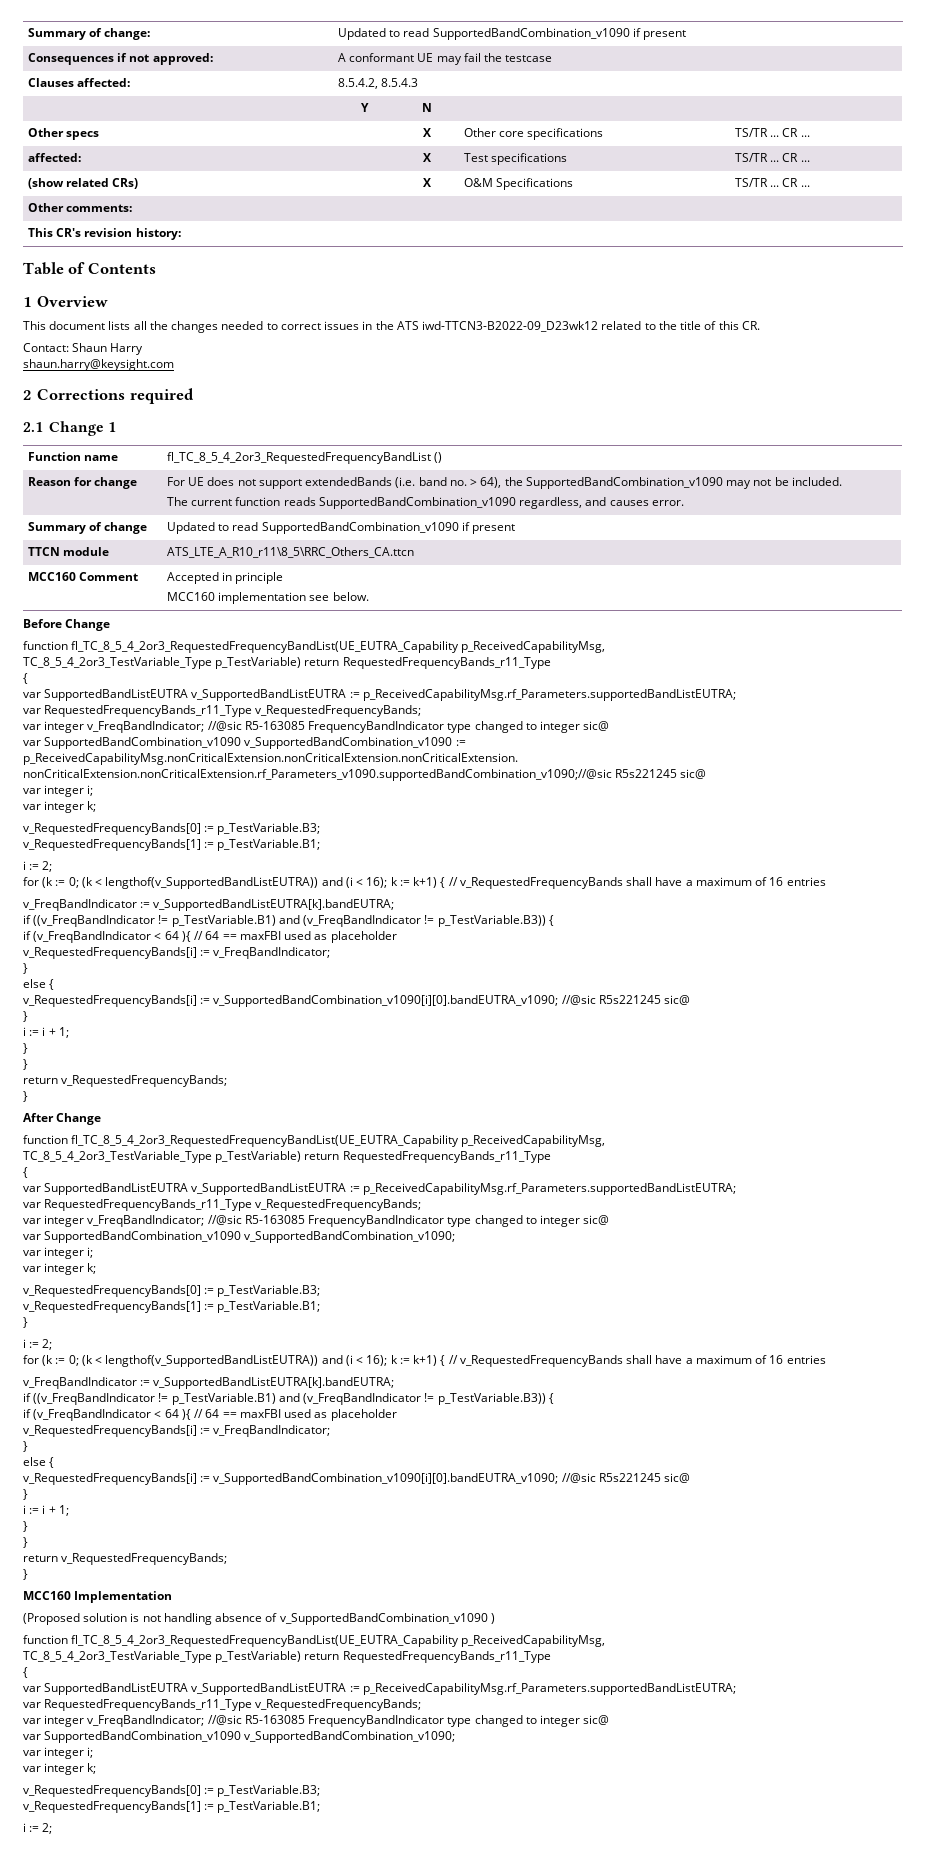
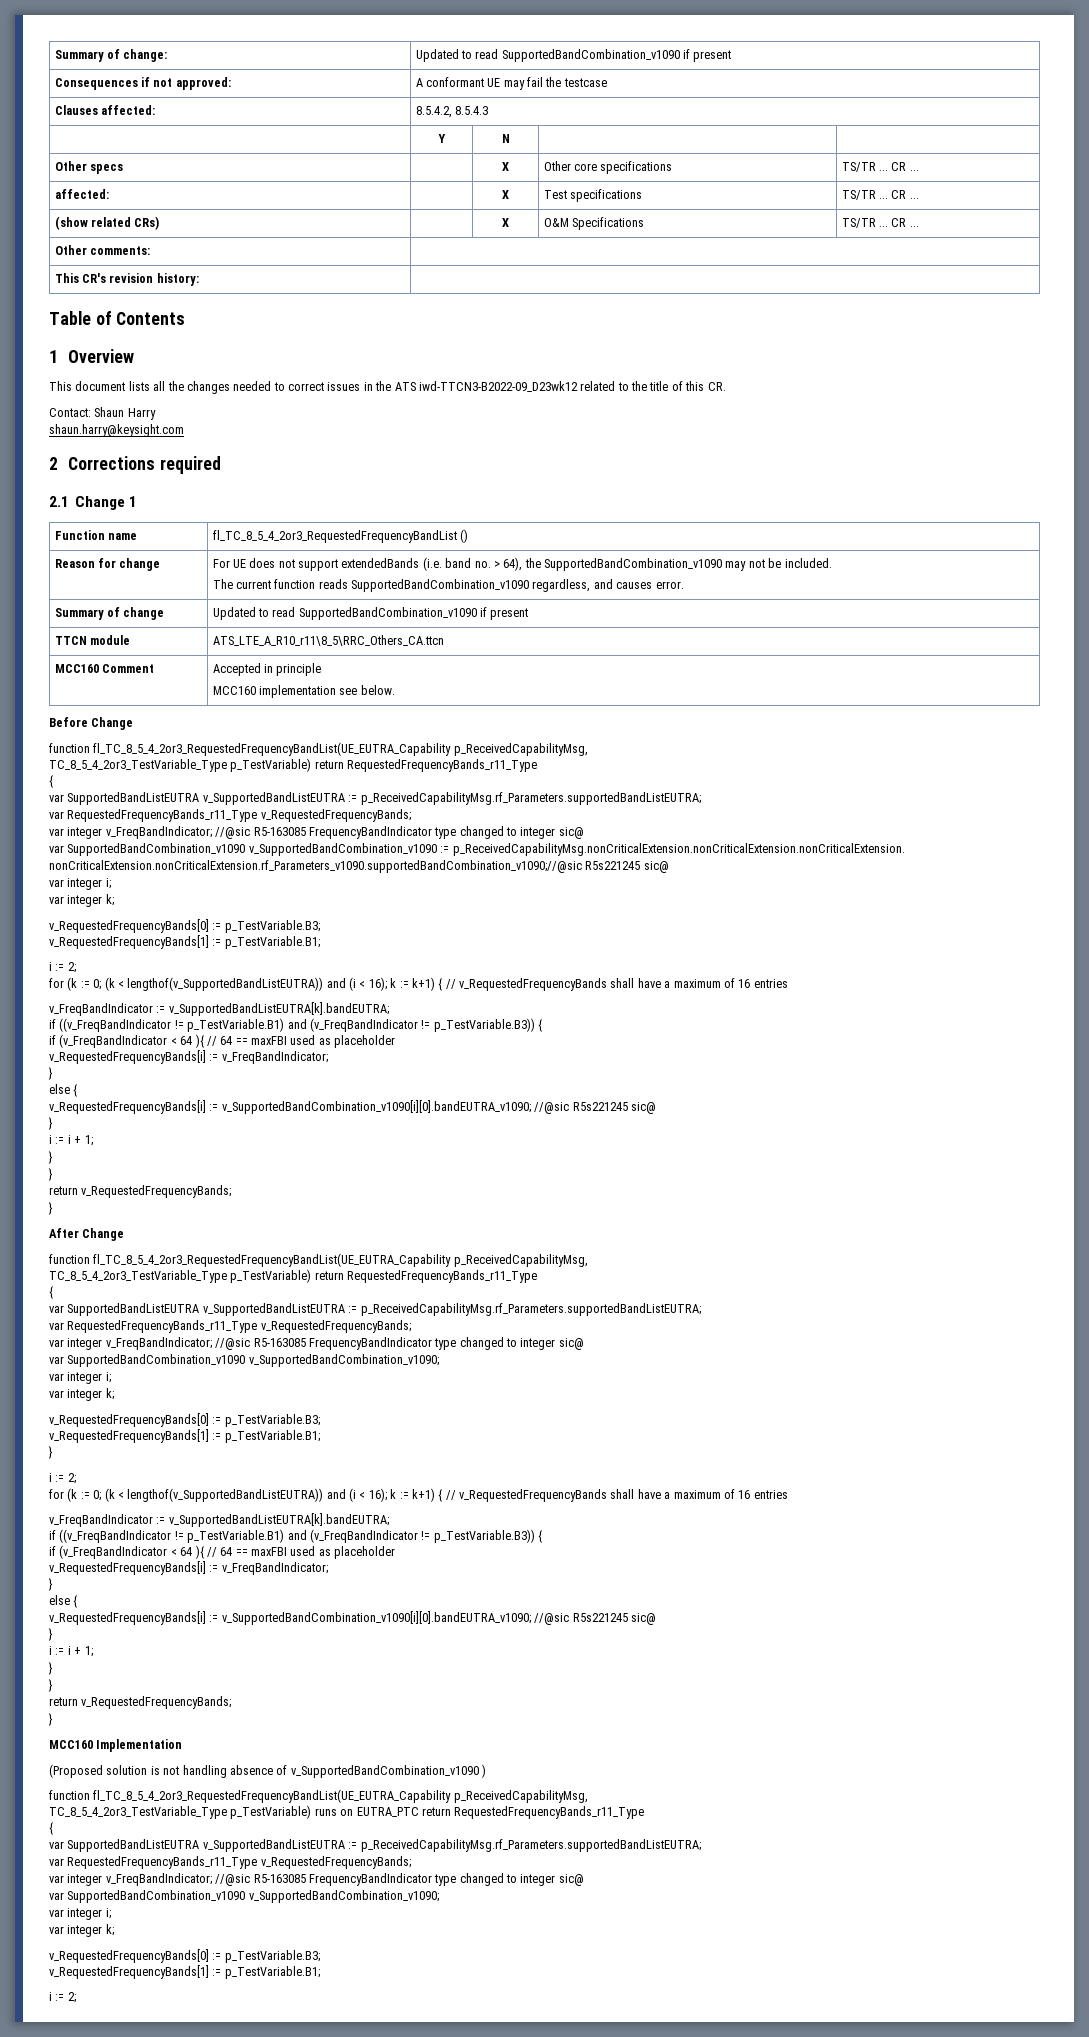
(302, 1657) none -> [314,1807,419,1817] runs on EUTRA_PTC

